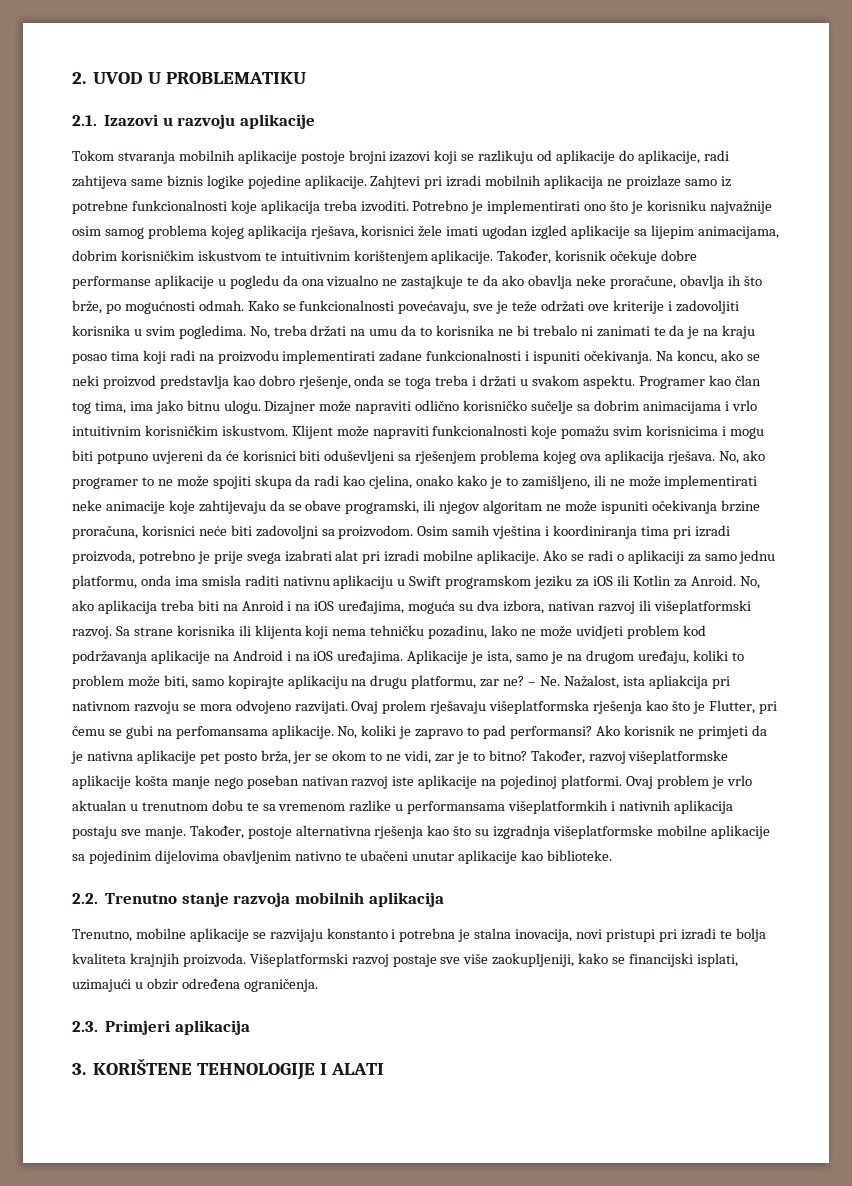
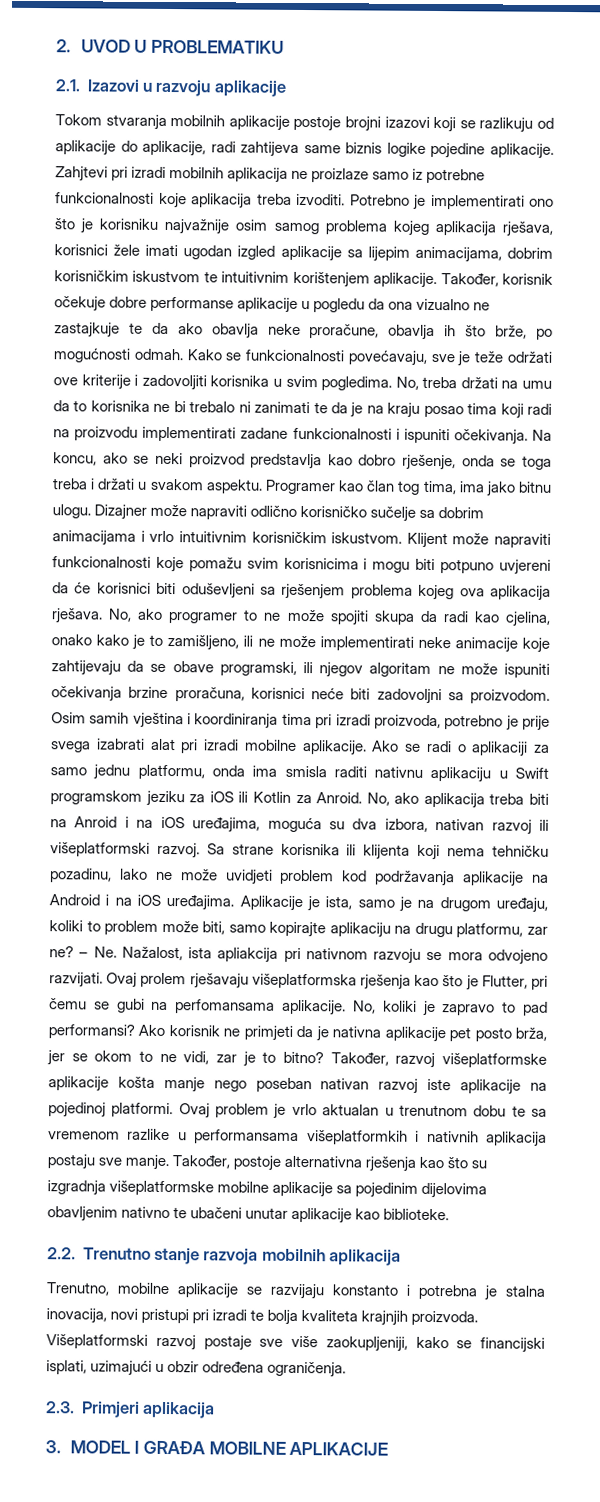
[93,1058,385,1080] KORIŠTENE TEHNOLOGIJE I ALATI -> [69,1440,389,1456] MODEL I GRAĐA MOBILNE APLIKACIJE

